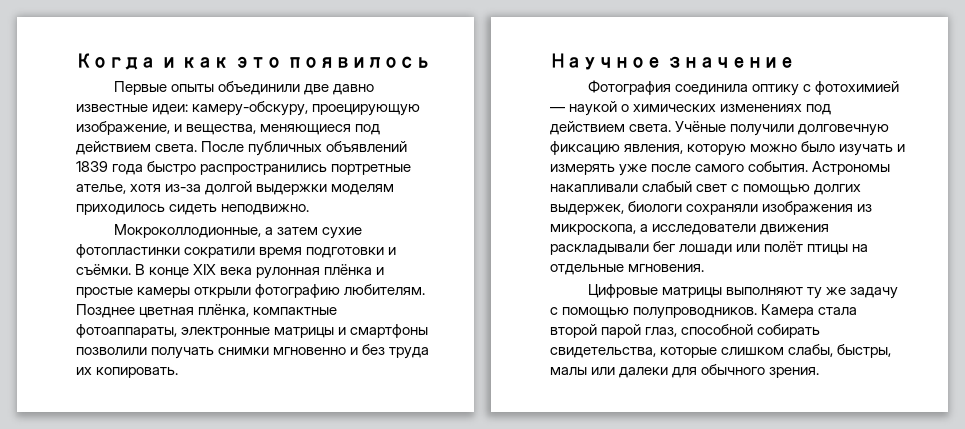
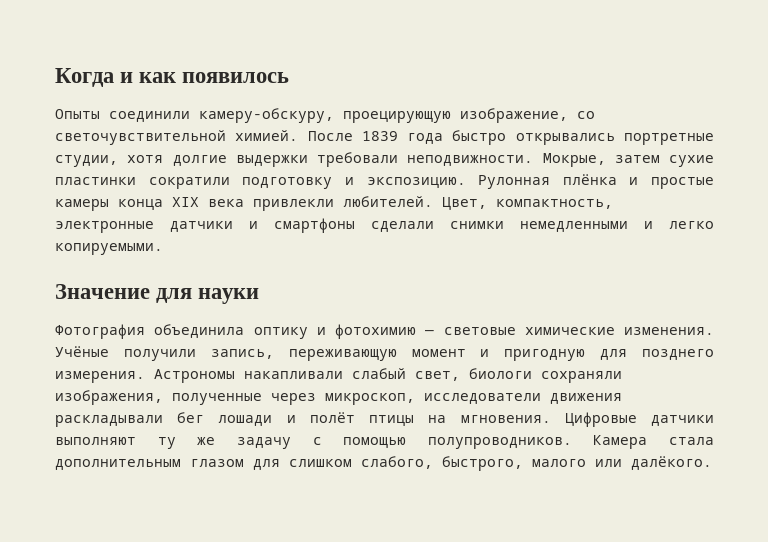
[234,56,283,68] это -> (177, 77) none
[113,81,374,95] [76,101,421,116] [76,121,381,135] [76,141,408,156] [76,161,412,175] [76,181,395,195] [76,204,310,215] [113,224,362,239] [76,244,397,258] [76,264,385,279] [76,284,426,298] [76,304,338,318] [76,324,429,338] [76,344,430,359] [76,367,179,378] [550,53,795,70] [587,80,899,96] [550,101,832,116] [550,121,890,136] [550,141,906,156] [550,161,891,176] [550,181,862,195] [550,201,873,215] [550,224,649,235] Первые опыты объединили две давно известные идеи: камеру-обскуру, проецирующую изображение, и вещества, меняющиеся под действием света. После публичных объявлений 1839 года быстро распространились портретные ателье, хотя из-за долгой выдержки моделям приходилось сидеть неподвижно. // Мокроколлодионные, а затем сухие фотопластинки сократили время подготовки и съёмки. В конце XIX века рулонная плёнка и простые камеры открыли фотографию любителям. Позднее цветная плёнка, компактные фотоаппараты, электронные матрицы и смартфоны позволили получать снимки мгновенно и без труда их копировать. // Научное значение // Фотография соединила оптику с фотохимией — наукой о химических изменениях под действием света. Учёные получили долговечную фиксацию явления, которую можно было изучать и измерять уже после самого события. Астрономы накапливали слабый свет с помощью долгих выдержек, биологи сохраняли изображения из микроскопа, а -> [55,108,595,123] [55,130,714,145] [55,152,714,167] [55,174,714,189] [55,196,613,211] [55,218,714,233] [55,243,163,255] [55,284,260,304] [55,324,714,339] [55,346,714,361] [55,368,622,383] [55,390,415,405] Опыты соединили камеру-обскуру, проецирующую изображение, со светочувствительной химией. После 1839 года быстро открывались портретные студии, хотя долгие выдержки требовали неподвижности. Мокрые, затем сухие пластинки сократили подготовку и экспозицию. Рулонная плёнка и простые камеры конца XIX века привлекли любителей. Цвет, компактность, электронные датчики и смартфоны сделали снимки немедленными и легко копируемыми. // Значение для науки // Фотография объединила оптику и фотохимию — световые химические изменения. Учёные получили запись, переживающую момент и пригодную для позднего измерения. Астрономы накапливали слабый свет, биологи сохраняли изображения, полученные через микроскоп,
[736,244,761,252] или -> [286,415,296,423] и
[550,264,624,275] отдельные -> (447, 419) none
[587,284,722,298] // Цифровые матрицы -> [564,412,714,427] Цифровые датчики
[550,324,821,338] [550,344,892,358] [550,364,820,378] второй парой глаз, способной собирать свидетельства, которые слишком слабы, быстры, малы или далеки для обычного зрения. -> [55,456,712,471] дополнительным глазом для слишком слабого, быстрого, малого или далёкого.

